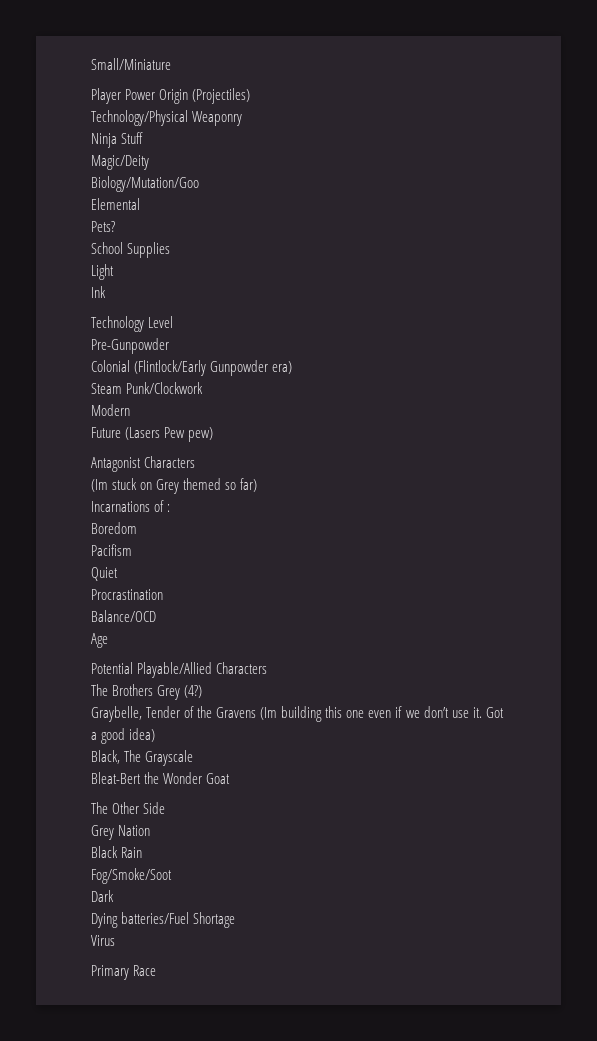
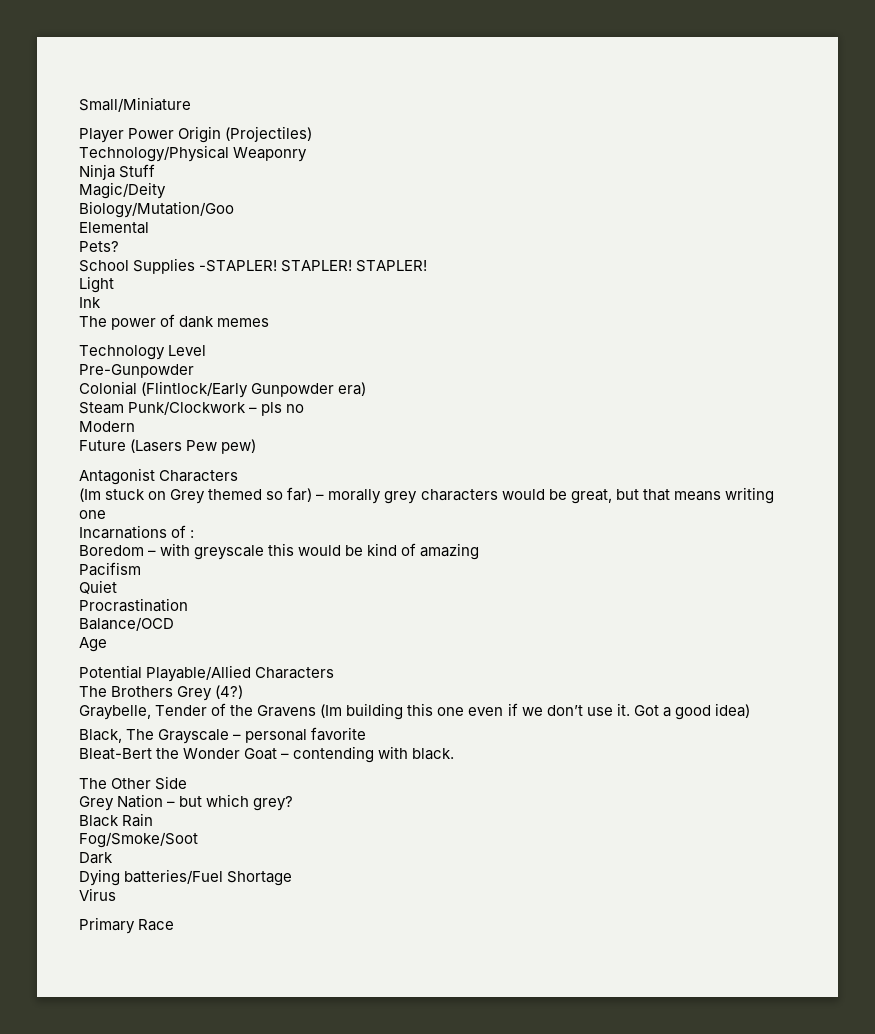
(171, 250) none -> [199,260,428,272] -STAPLER! STAPLER! STAPLER!
(106, 292) none -> [79,314,270,330] // The power of dank memes
(204, 388) none -> [249,402,305,416] – pls no
[91,500,171,512] [91,522,137,534] // Incarnations of : // Boredom -> [316,487,774,504] [79,510,106,519] [79,525,195,539] [79,543,480,560] – morally grey characters would be great, but that means writing one // Incarnations of : // Boredom – with greyscale this would be kind of amazing
(194, 758) none -> [233,727,367,743] – personal favorite
(231, 778) none -> [281,746,455,763] – contending with black.
(151, 830) none -> [167,794,294,811] – but which grey?

